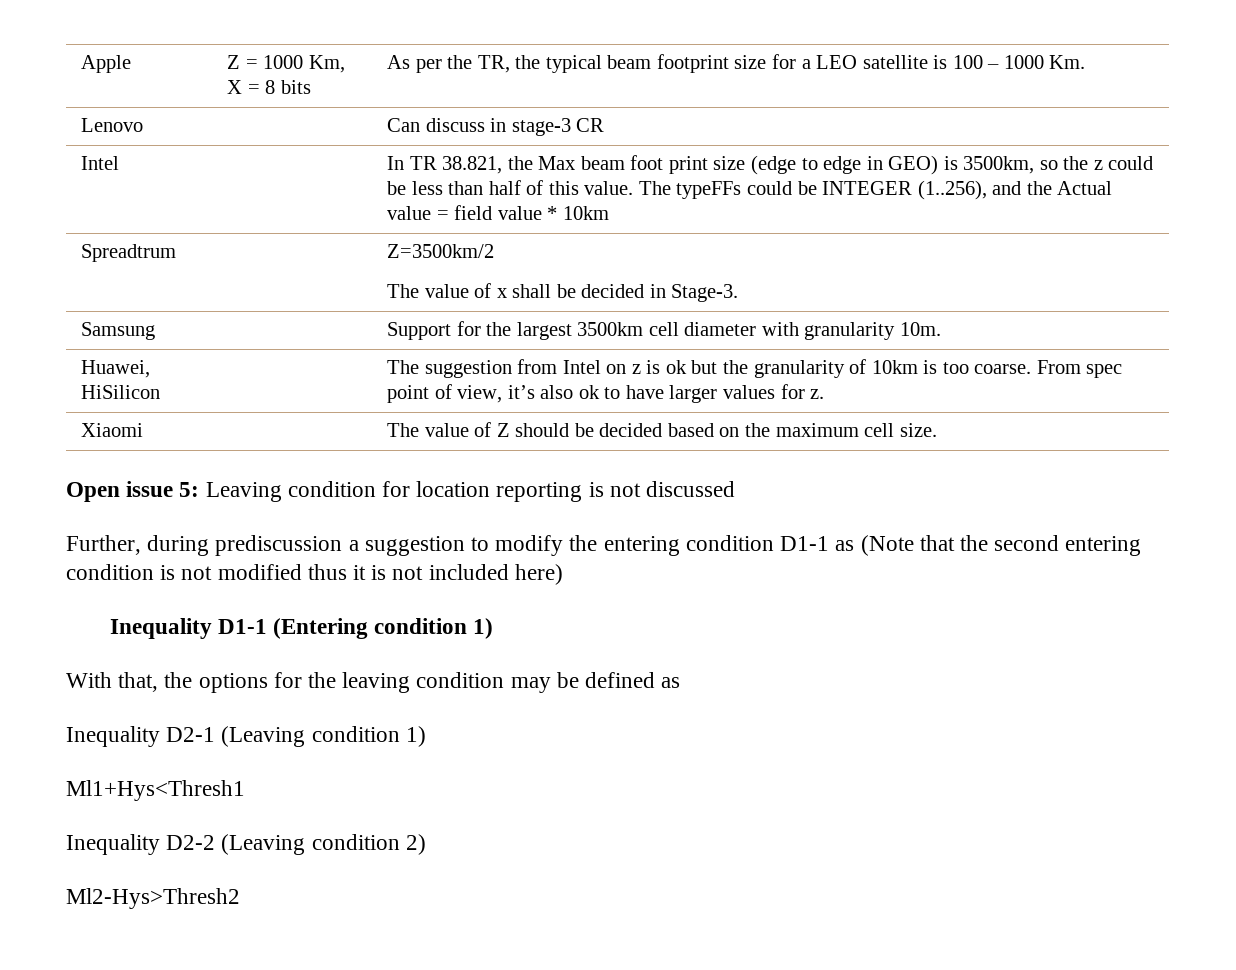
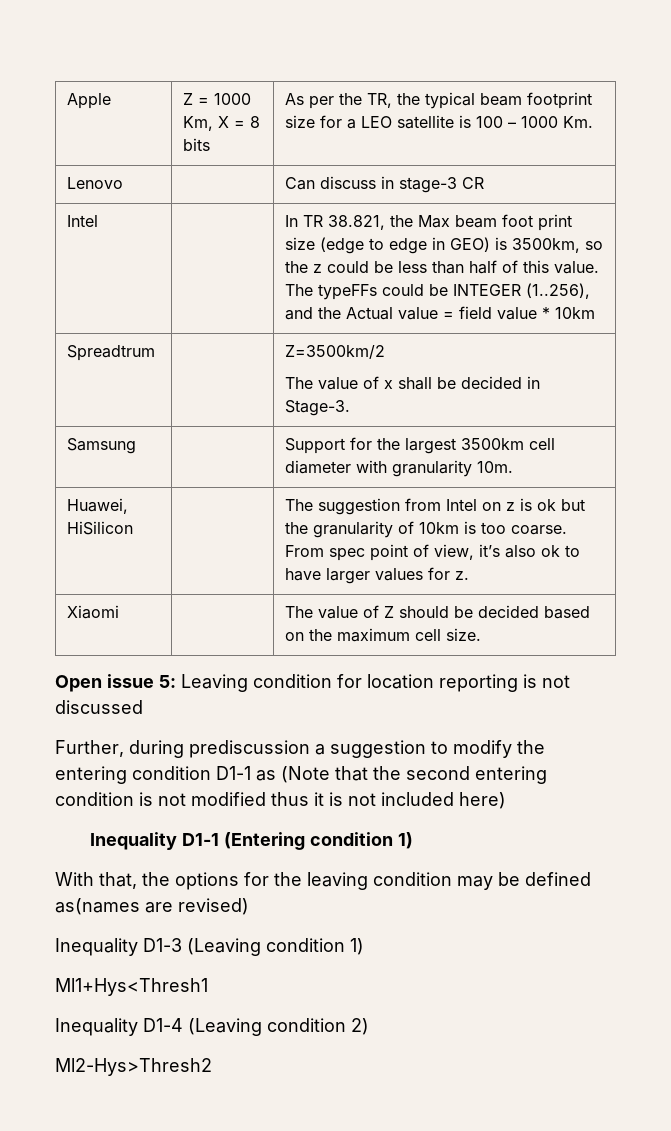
[661,677,681,688] [66,726,216,747] as // Inequality D2-1 -> [55,898,249,915] [55,938,182,956] as(names are revised) // Inequality D1-3
[166,835,216,850] D2-2 -> [143,1018,183,1032] D1-4

